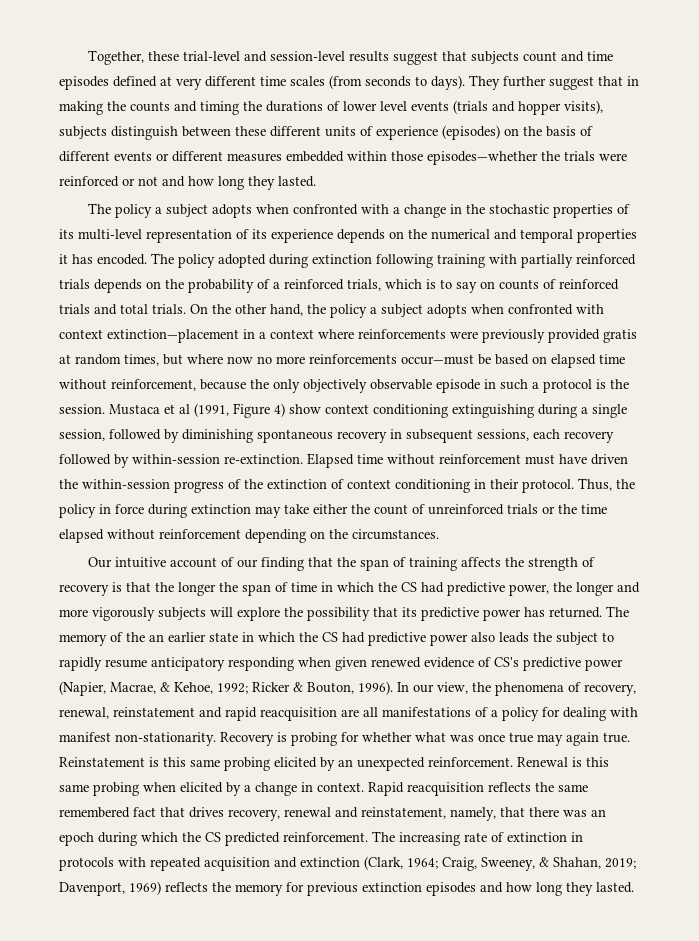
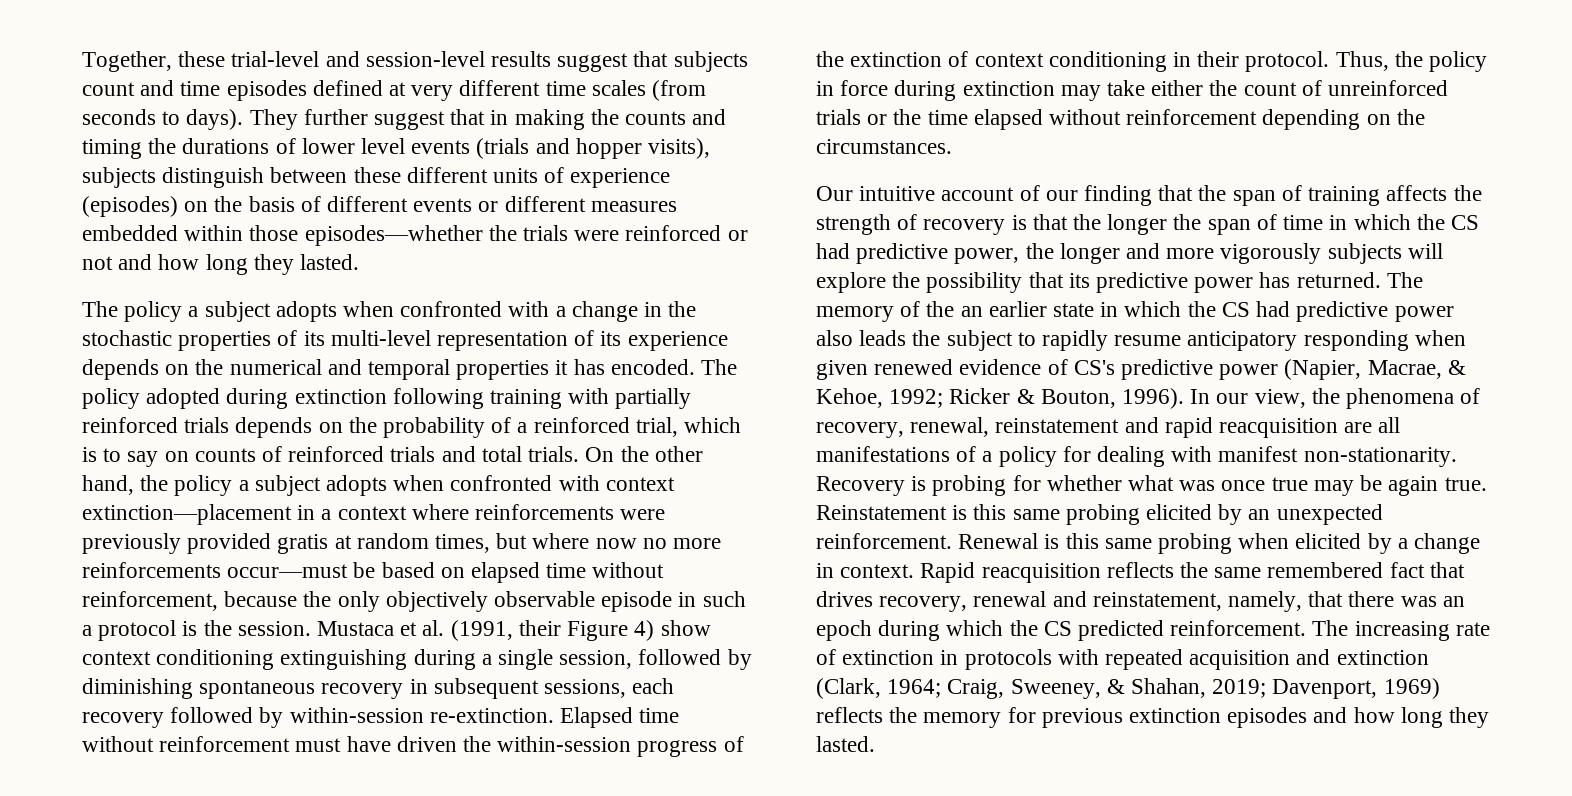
[347,279,381,291] trials, -> [635,417,678,437] trial,
[179,403,229,417] al (1991, -> [422,620,561,641] al. (1991, their
(563, 740) none -> [1360,475,1383,491] be

